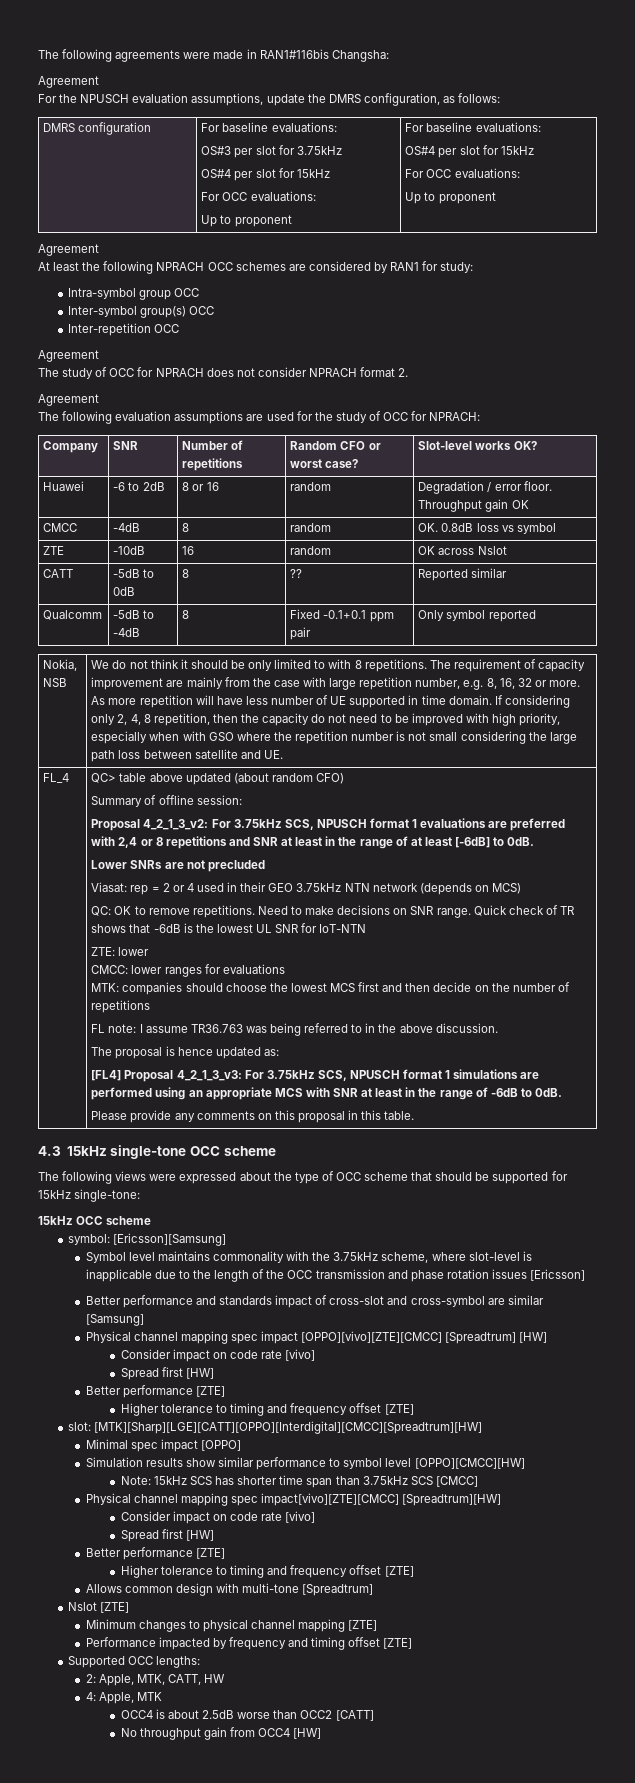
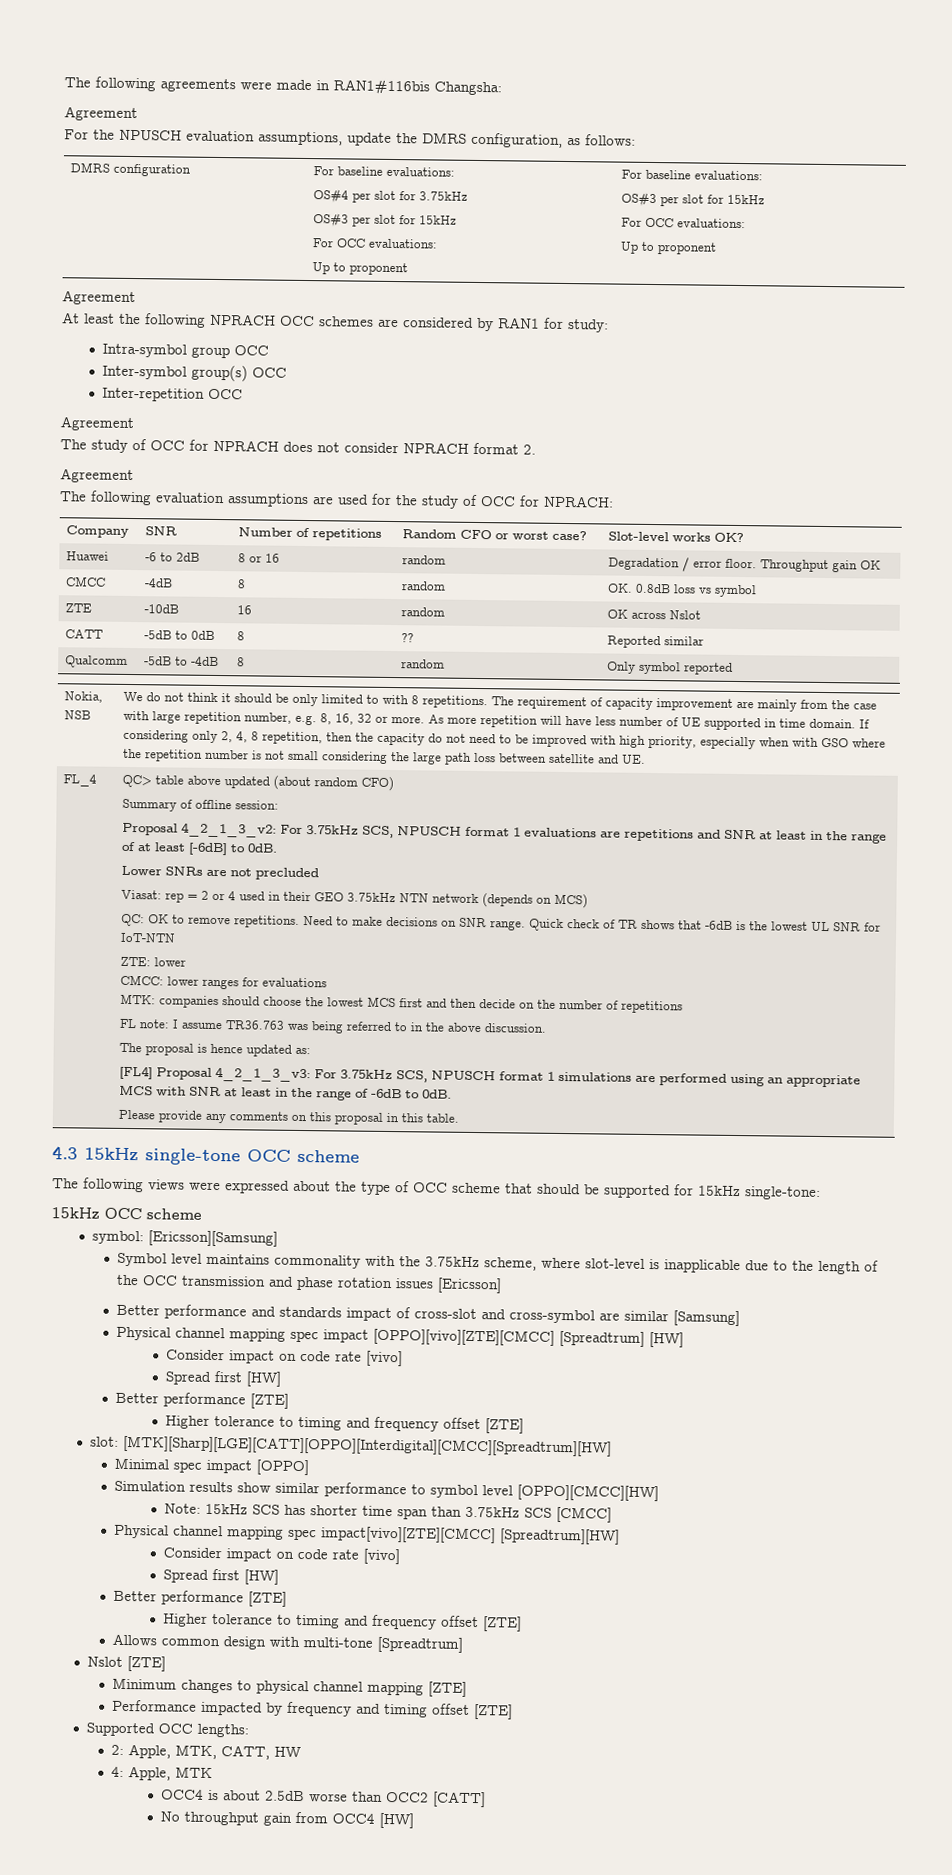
[201,146,232,155] OS#3 -> [313,189,350,204] OS#4
[201,169,232,178] OS#4 -> [313,213,350,228] OS#3
[405,146,436,155] OS#4 -> [621,192,658,208] OS#3
[290,609,394,622] [290,627,312,640] Fixed -0.1+0.1 ppm pair -> [401,659,446,669] random
[510,818,566,831] [91,836,163,848] preferred with 2,4 or 8 -> (622, 834) none

